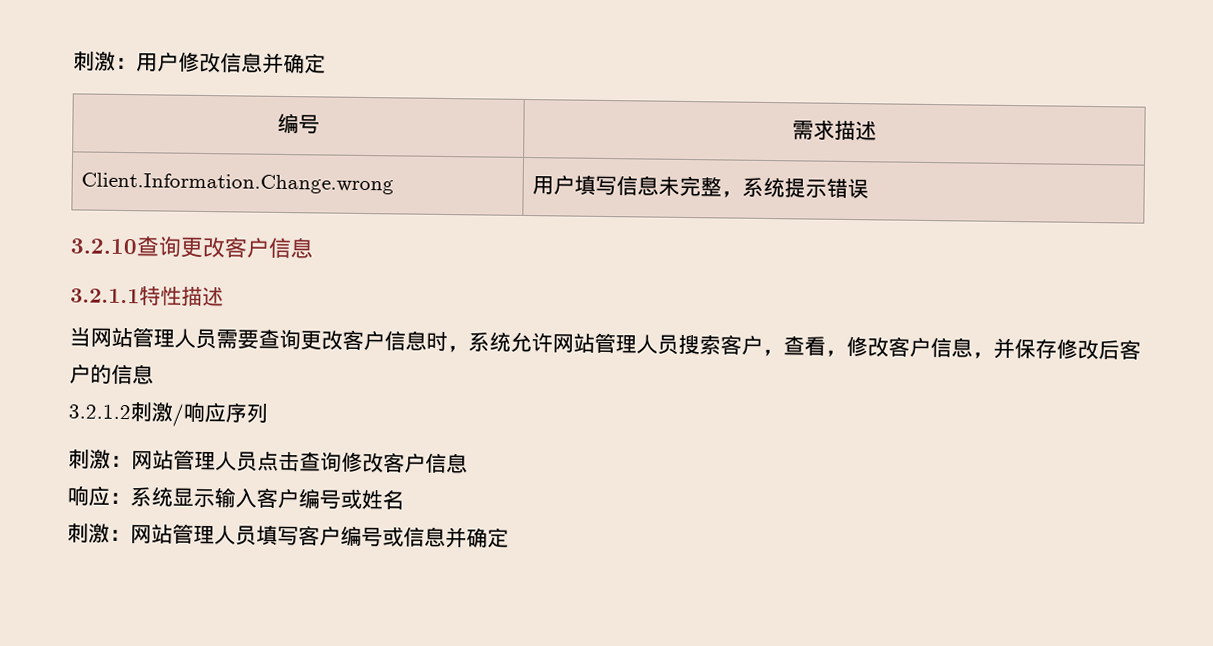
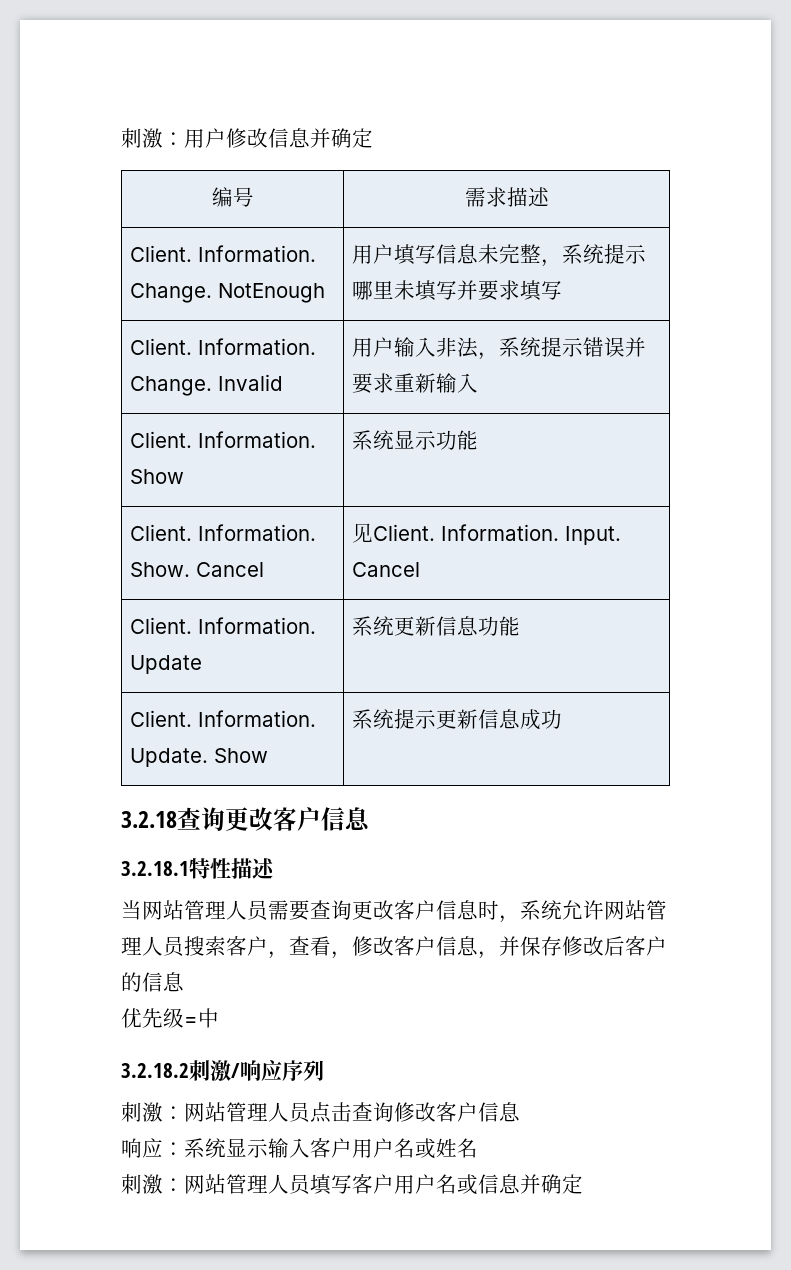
[81,172,395,195] Client.Information.Change.wrong -> [130,245,317,262] [130,283,326,303] Client. Information. Change. NotEnough
[826,178,870,199] [70,238,138,255] 错误 // 3.2.10 -> [352,280,563,301] [130,338,317,355] [130,374,284,396] [352,337,647,360] [352,373,479,394] [130,431,317,448] [130,469,185,484] [352,430,479,450] [130,524,317,541] [130,562,265,577] [352,523,622,545] [352,562,421,577] [130,617,317,634] [130,655,203,674] [352,616,521,636] [130,710,317,727] [130,748,269,767] [352,709,563,730] [121,811,177,828] 哪里未填写并要求填写 // Client. Information. Change. Invalid | 用户输入非法，系统提示错误并要求重新输入 // Client. Information. Show | 系统显示功能 // Client. Information. Show. Cancel | 见Client. Information. Input. Cancel // Client. Information. Update | 系统更新信息功能 // Client. Information. Update. Show | 系统提示更新信息成功 // 3.2.18
[70,288,140,304] 3.2.1.1 -> [121,861,189,876] 3.2.18.1
[68,404,131,420] 3.2.1.2 -> [121,1008,219,1028] [121,1063,189,1078] 优先级=中 // 3.2.18.2
[298,488,341,509] 编号 -> [352,1138,415,1158] 用户名
[340,525,383,547] 编号 -> [394,1174,457,1194] 用户名

